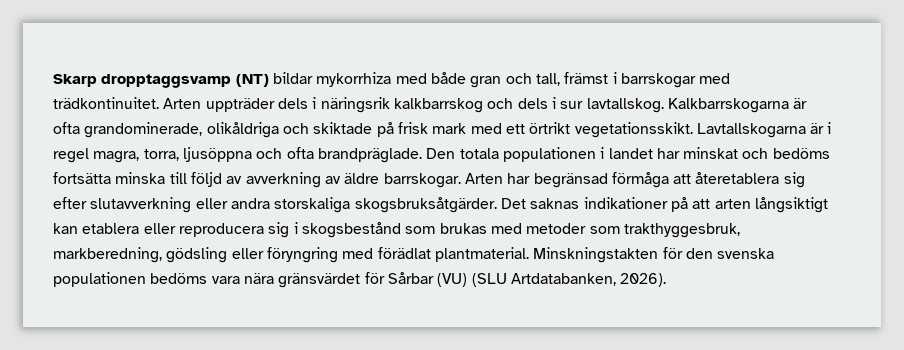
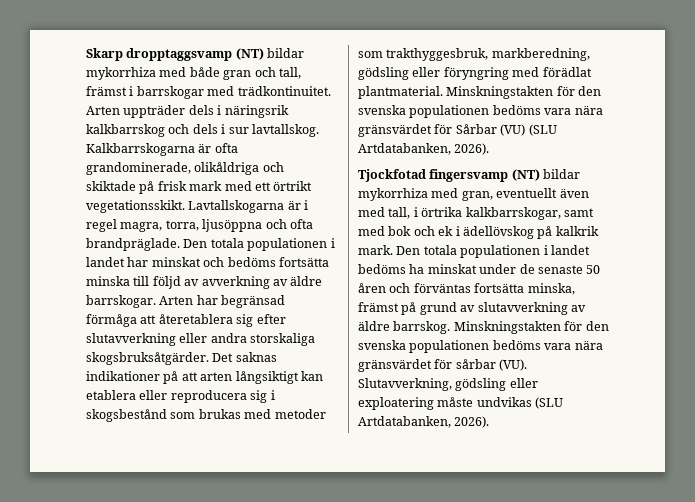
(667, 280) none -> [358,169,581,182] [358,188,589,201] [358,207,594,220] [358,226,599,239] [358,245,590,258] [358,264,601,274] [358,283,575,295] [358,302,586,315] [358,321,609,334] [358,340,603,353] [358,359,528,372] [358,378,538,391] [358,397,564,410] [358,416,490,428] // Tjockfotad fingersvamp (NT) bildar mykorrhiza med gran, eventuellt även med tall, i örtrika kalkbarrskogar, samt med bok och ek i ädellövskog på kalkrik mark. Den totala populationen i landet bedöms ha minskat under de senaste 50 åren och förväntas fortsätta minska, främst på grund av slutavverkning av äldre barrskog. Minskningstakten för den svenska populationen bedöms vara nära gränsvärdet för sårbar (VU). Slutavverkning, gödsling eller exploatering måste undvikas (SLU Artdatabanken, 2026).

